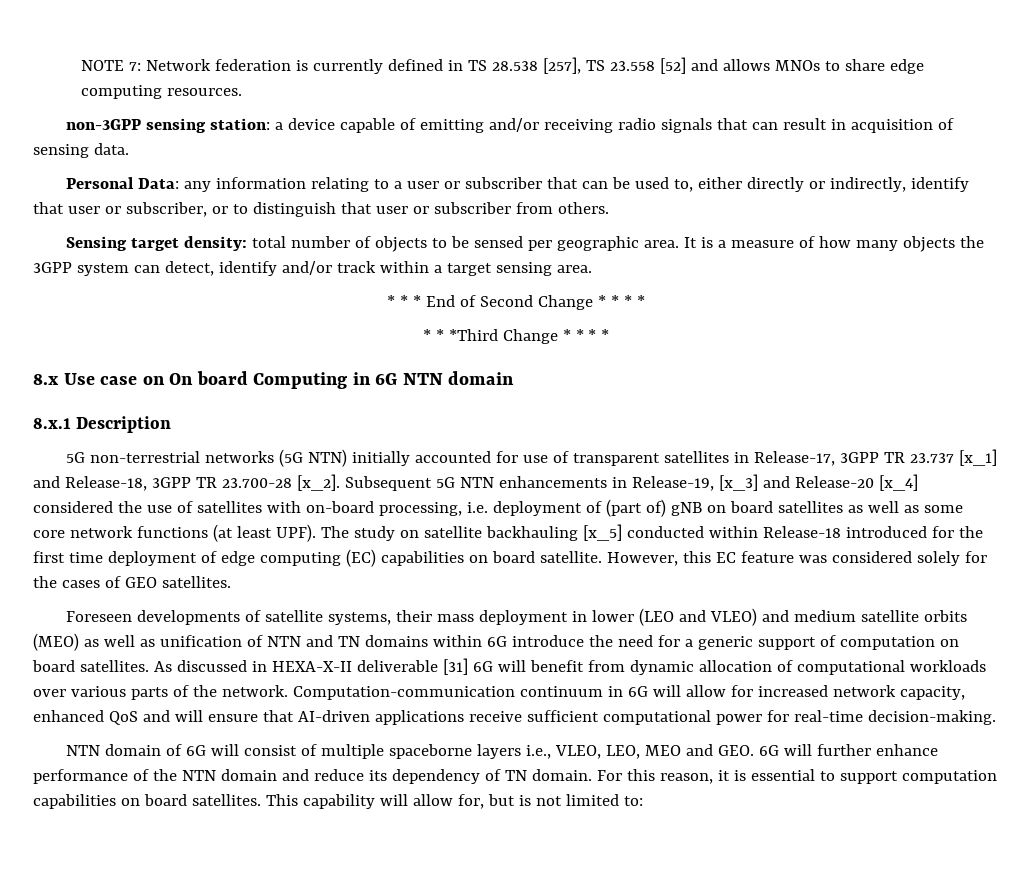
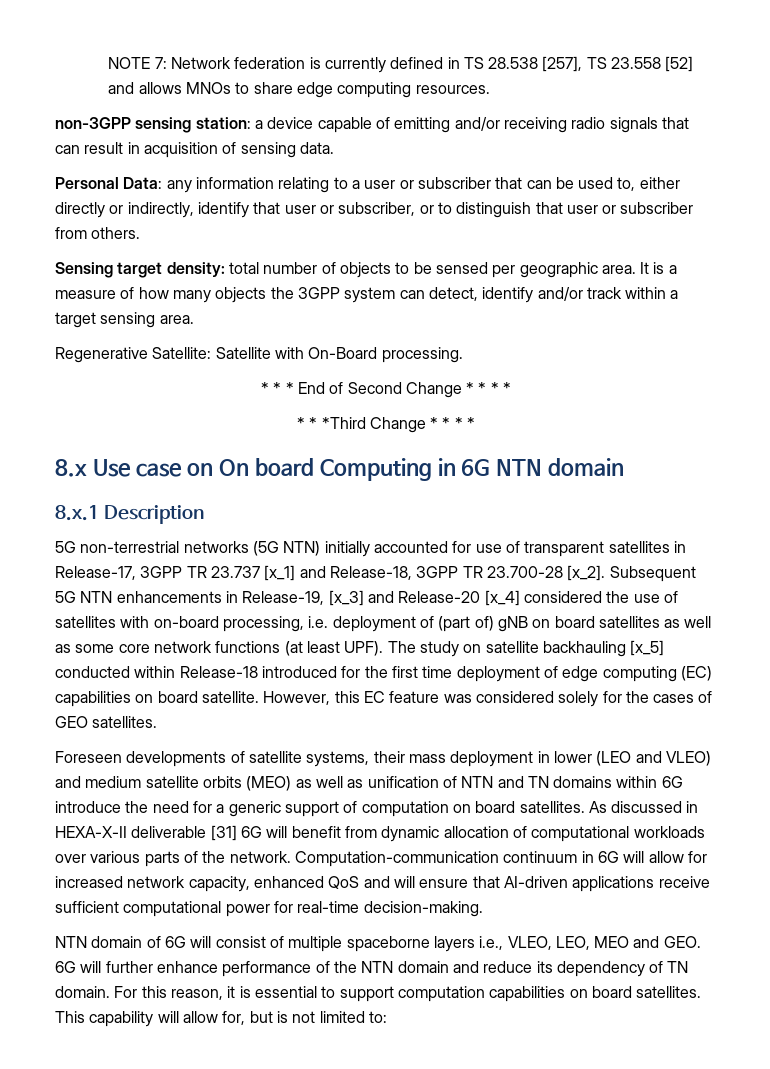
(592, 269) none -> [55,347,463,363] // Regenerative Satellite: Satellite with On-Board processing.

